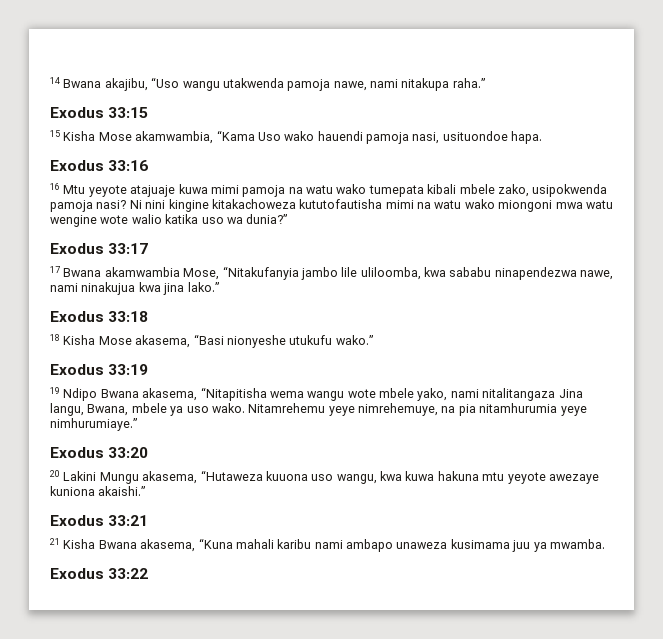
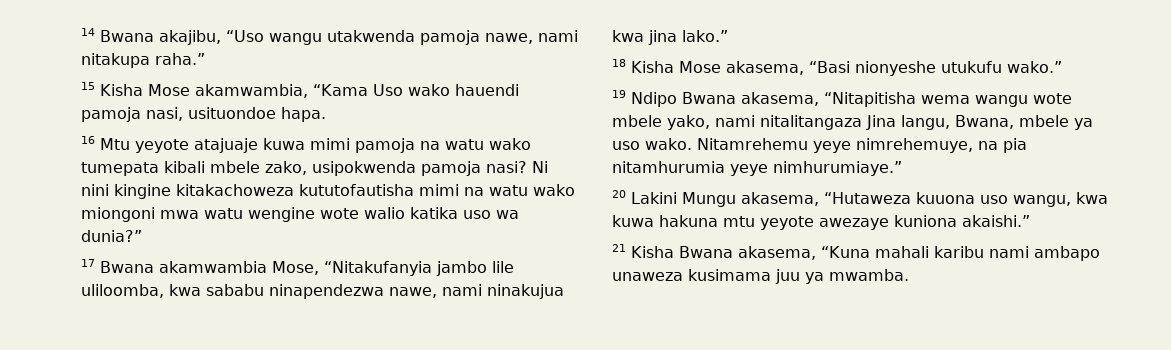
[50,107,149,118] // Exodus 33:15 -> (205, 59) none
[50,160,149,171] // Exodus 33:16 -> (326, 114) none
[50,243,149,254] // Exodus 33:17 -> (142, 236) none
[50,311,149,322] // Exodus 33:18 -> (728, 36) none
[50,364,149,375] // Exodus 33:19 -> (1062, 67) none
[50,447,149,458] // Exodus 33:20 -> (902, 168) none
[50,515,149,526] // Exodus 33:21 -> (1030, 221) none
[50,568,149,579] // Exodus 33:22 -> (909, 275) none

